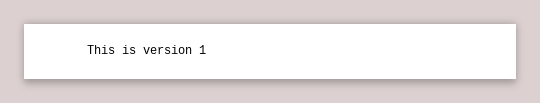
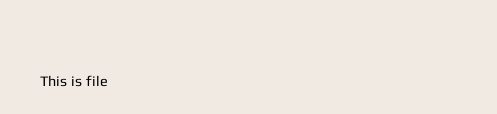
[143,45,206,54] version 1 -> [85,75,108,87] file

